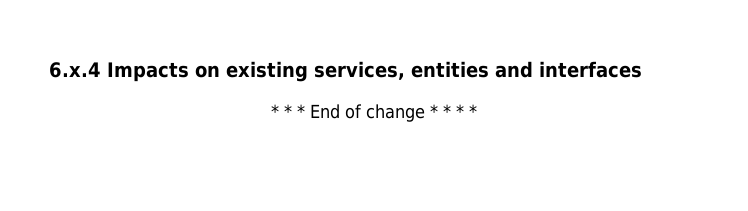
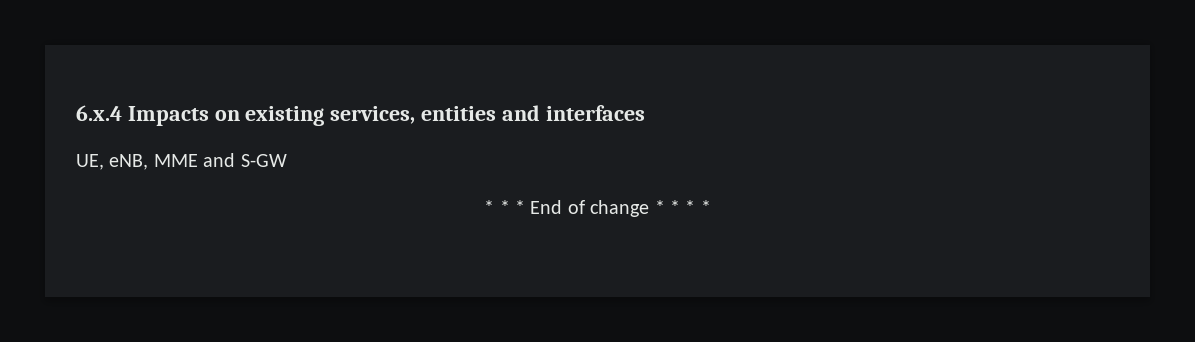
(642, 69) none -> [76,153,287,170] // UE, eNB, MME and S-GW

